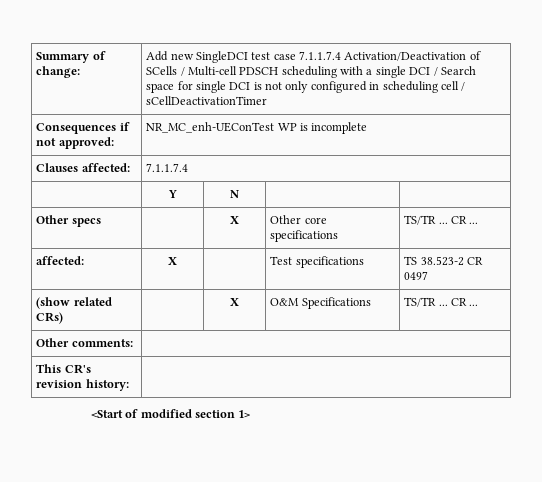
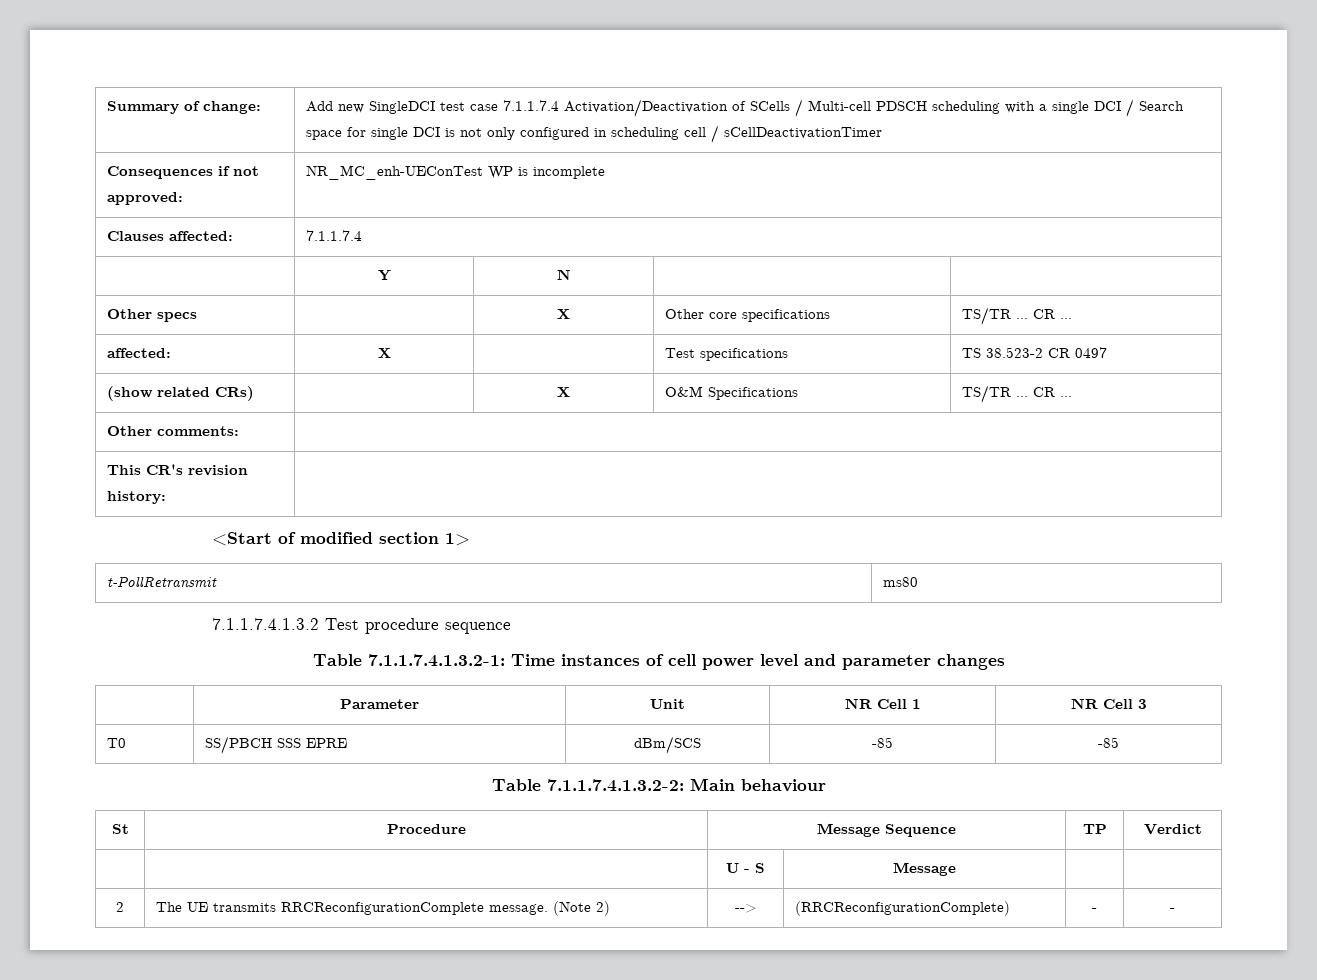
(251, 414) none -> [107,576,218,588] [883,577,919,587] [212,618,512,634] [312,654,1005,670] [340,699,419,709] [650,699,685,709] [844,698,921,709] [1070,698,1147,709] [107,738,127,748] [205,736,348,754] [634,736,701,754] [872,737,893,748] [1098,737,1119,748] [491,778,826,792] [111,824,129,834] [386,824,466,834] [817,823,956,837] [1082,824,1107,834] [1143,824,1202,835] [726,863,765,873] [893,862,956,876] [116,902,124,912] [156,901,611,916] [734,904,757,913] [795,901,1011,916] [1092,908,1097,912] [1170,908,1175,912] // t-PollRetransmit | ms80 // 7.1.1.7.4.1.3.2 Test procedure sequence // Table 7.1.1.7.4.1.3.2-1: Time instances of cell power level and parameter changes // | Parameter | Unit | NR Cell 1 | NR Cell 3 // T0 | SS/PBCH SSS EPRE | dBm/SCS | -85 | -85 // Table 7.1.1.7.4.1.3.2-2: Main behaviour // St | Procedure | Message Sequence | TP | Verdict // | | U - S | Message | | // 2 | The UE transmits RRCReconfigurationComplete message. (Note 2) | --> | (RRCReconfigurationComplete) | - | -

